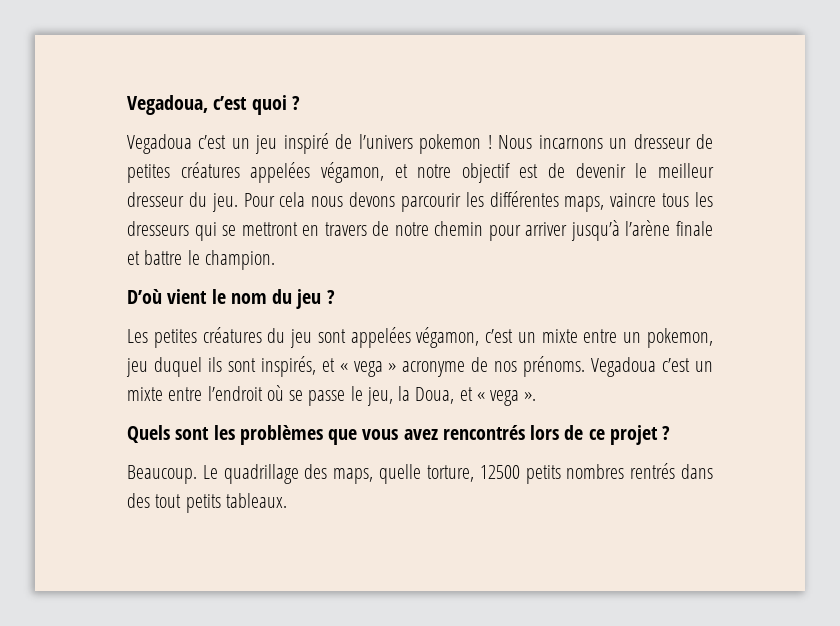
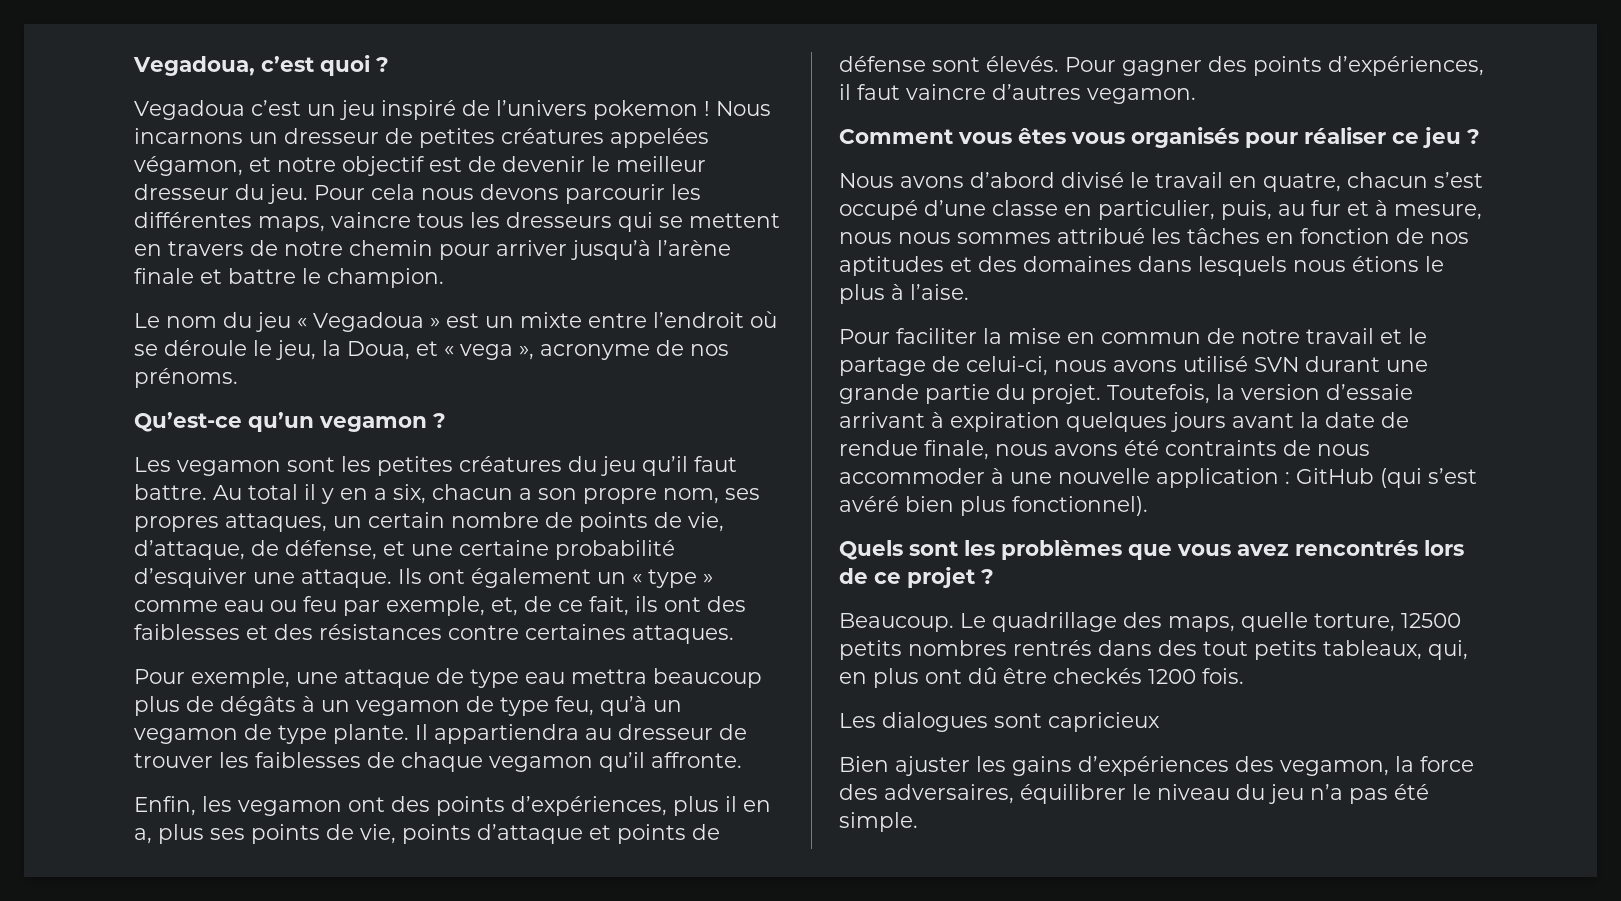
[241,222,298,236] mettront -> [689,213,780,228] mettent
[127,289,335,309] [127,327,713,348] [126,356,691,377] D’où vient le nom du jeu ? // Les petites créatures du jeu sont appelées végamon, c’est un mixte entre un pokemon, jeu duquel ils sont inspirés, et « vega » acronyme de nos prénoms. Vegadoua c’est -> [134,312,479,332] Le nom du jeu « Vegadoua » est
[308,390,346,406] passe -> [164,340,247,356] déroule
[524,392,537,401] ». -> [519,340,729,360] [134,368,238,388] [134,412,446,432] [134,456,737,476] [134,484,760,504] [134,512,724,532] [134,540,675,560] [134,568,713,588] [134,596,746,616] [134,624,734,644] [134,668,762,688] [134,696,682,716] [134,724,747,744] [134,752,742,772] [134,796,771,816] [134,824,720,844] [839,56,1484,76] [839,84,1196,104] [839,127,1480,148] [839,172,1483,192] [839,200,1482,220] [839,228,1469,244] [839,256,1444,276] [839,284,969,304] [839,328,1427,344] [839,356,1428,376] [839,384,1413,404] [839,412,1409,432] [839,440,1370,460] [839,468,1477,488] [839,496,1148,516] », acronyme de nos prénoms. // Qu’est-ce qu’un vegamon ? // Les vegamon sont les petites créatures du jeu qu’il faut battre. Au total il y en a six, chacun a son propre nom, ses propres attaques, un certain nombre de points de vie, d’attaque, de défense, et une certaine probabilité d’esquiver une attaque. Ils ont également un « type » comme eau ou feu par exemple, et, de ce fait, ils ont des faiblesses et des résistances contre certaines attaques. // Pour exemple, une attaque de type eau mettra beaucoup plus de dégâts à un vegamon de type feu, qu’à un vegamon de type plante. Il appartiendra au dresseur de trouver les faiblesses de chaque vegamon qu’il affronte. // Enfin, les vegamon ont des points d’expériences, plus il en a, plus ses points de vie, points d’attaque et points de défense sont élevés. Pour gagner des points d’expériences, il faut vaincre d’autres vegamon. // Comment vous êtes vous organisés pour réaliser ce jeu ? // Nous avons d’abord divisé le travail en quatre, chacun s’est occupé d’une classe en particulier, puis, au fur et à mesure, nous nous sommes attribué les tâches en fonction de nos aptitudes et des domaines dans lesquels nous étions le plus à l’aise. // Pour faciliter la mise en commun de notre travail et le partage de celui-ci, nous avons utilisé SVN durant une grande partie du projet. Toutefois, la version d’essaie arrivant à expiration quelques jours avant la date de rendue finale, nous avons été contraints de nous accommoder à une nouvelle application : GitHub (qui s’est avéré bien plus fonctionnel).
[225,493,287,508] tableaux. -> [1323,640,1468,660] [839,667,1244,688] [839,712,1160,732] [839,756,1474,776] [839,784,1429,804] [839,812,918,832] tableaux, qui, en plus ont dû être checkés 1200 fois. // Les dialogues sont capricieux // Bien ajuster les gains d’expériences des vegamon, la force des adversaires, équilibrer le niveau du jeu n’a pas été simple.

